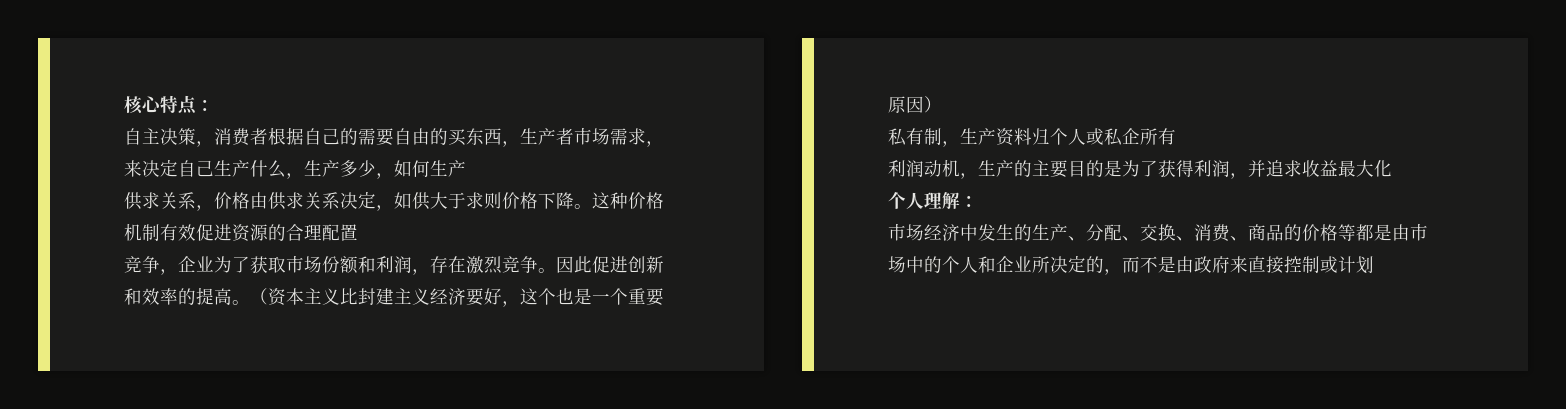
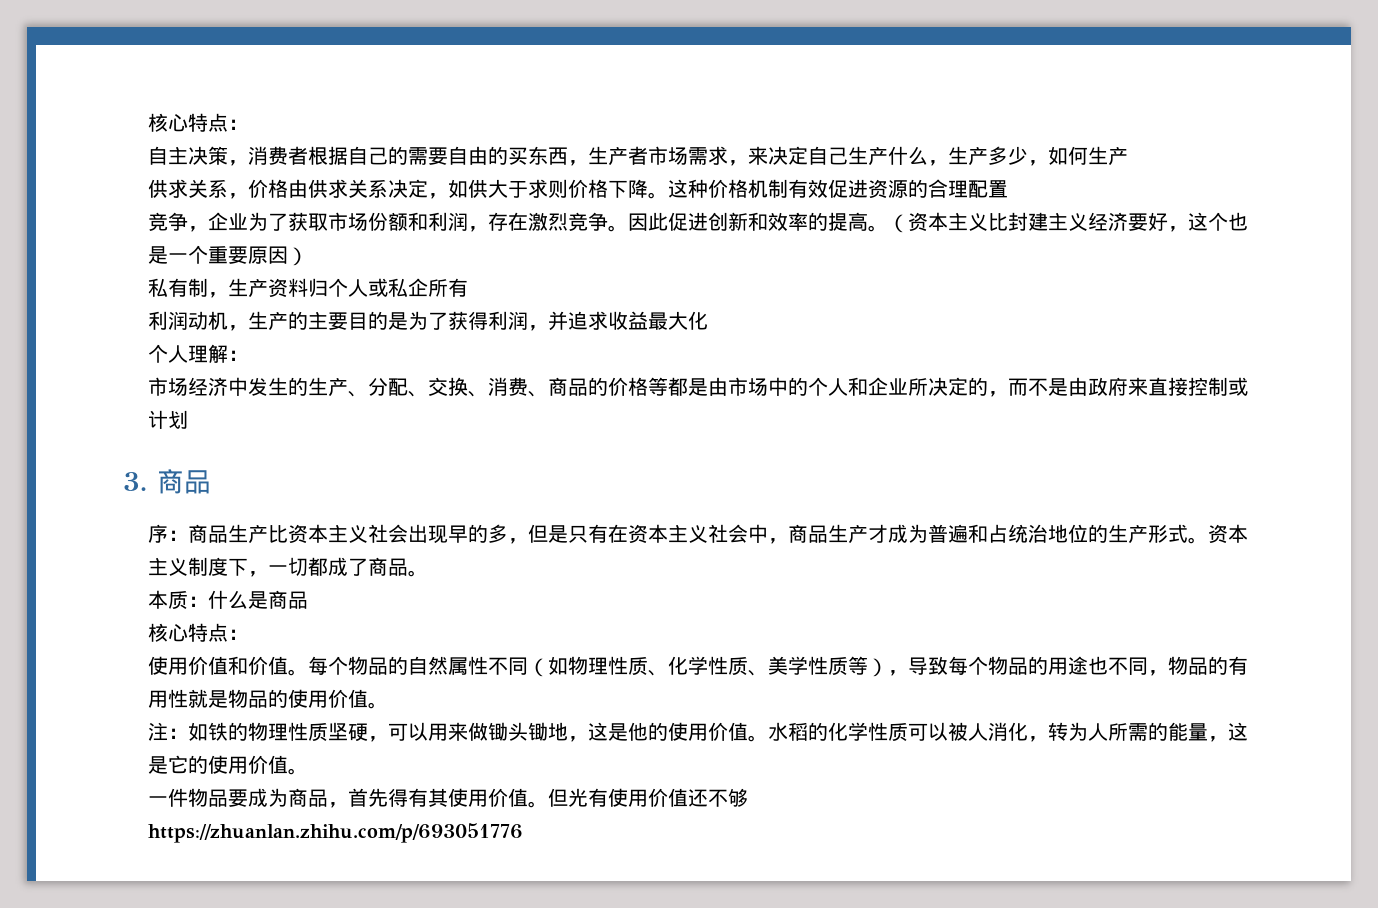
(1375, 265) none -> [123,469,211,494] [147,524,1248,544] [147,557,428,577] [147,590,308,609] [147,623,248,642] [147,656,1248,677] [147,689,388,709] [147,722,1248,742] [147,755,308,775] [147,788,748,808] [147,823,523,843] // 3.商品 // 序：商品生产比资本主义社会出现早的多，但是只有在资本主义社会中，商品生产才成为普遍和占统治地位的生产形式。资本主义制度下，一切都成了商品。 // 本质：什么是商品 // 核心特点： // 使用价值和价值。每个物品的自然属性不同（如物理性质、化学性质、美学性质等），导致每个物品的用途也不同，物品的有用性就是物品的使用价值。 // 注：如铁的物理性质坚硬，可以用来做锄头锄地，这是他的使用价值。水稻的化学性质可以被人消化，转为人所需的能量，这是它的使用价值。 // 一件物品要成为商品，首先得有其使用价值。但光有使用价值还不够 // https://zhuanlan.zhihu.com/p/693051776

